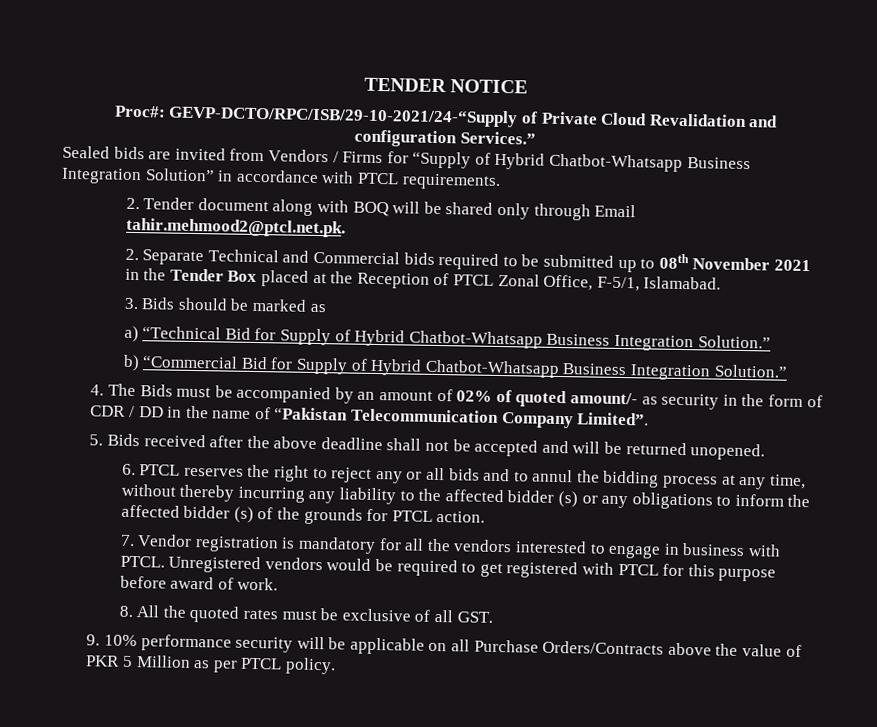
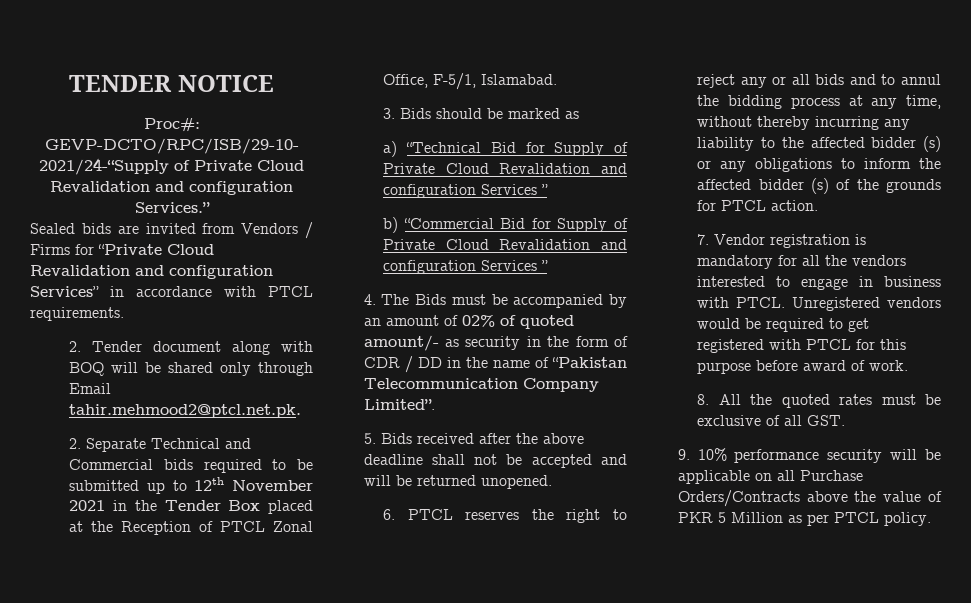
[412,151,751,172] [61,167,215,185] “Supply of Hybrid Chatbot-Whatsapp Business Integration Solution” -> [98,244,214,255] [30,265,273,279] [30,286,99,297] “Private Cloud Revalidation and configuration Services”
[658,253,689,270] 08th -> [194,477,225,491] 12th
[354,329,771,352] Hybrid Chatbot-Whatsapp Business Integration Solution.” -> [383,163,627,174] [383,184,549,198] Private Cloud Revalidation and configuration Services ”
[370,358,788,381] Hybrid Chatbot-Whatsapp Business Integration Solution.” -> [383,239,627,250] [383,260,549,274] Private Cloud Revalidation and configuration Services ”

